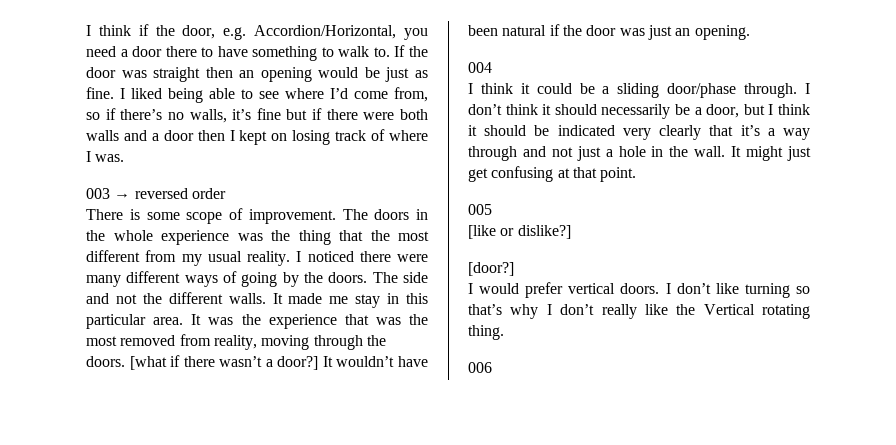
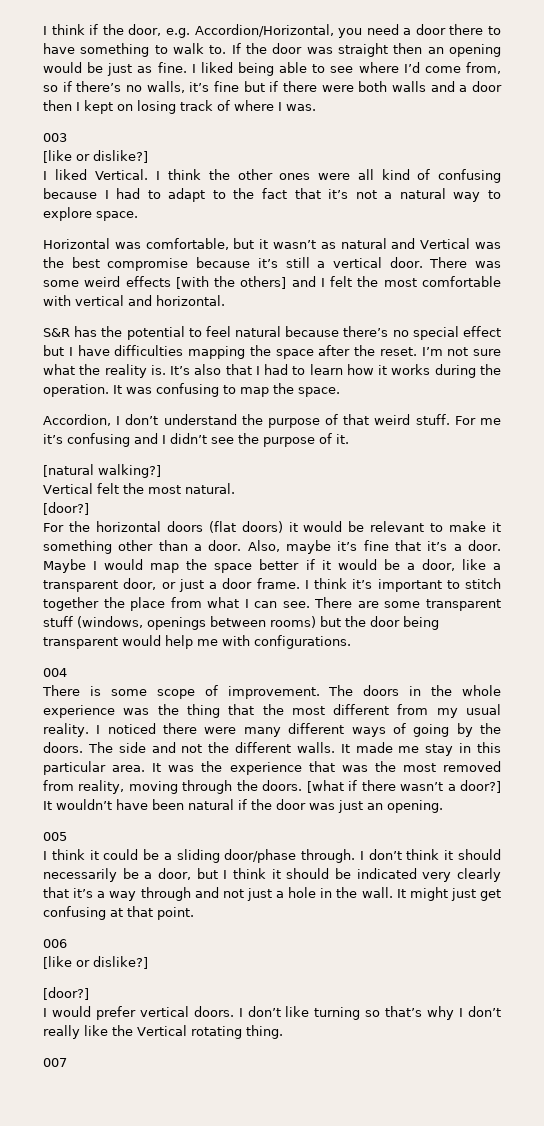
[114,188,226,199] → reversed order -> [43,150,148,163] [43,169,501,183] [43,188,501,202] [43,207,138,221] [43,238,501,250] [43,257,502,271] [43,276,501,289] [43,295,225,306] [43,326,502,340] [43,345,501,359] [43,364,501,378] [43,383,340,397] [43,414,502,428] [43,433,349,447] [43,464,161,478] [43,483,235,494] [43,502,89,515] [43,521,502,533] [43,540,502,554] [43,559,501,573] [43,578,501,592] [43,597,501,611] [43,616,439,630] [43,635,351,649] [43,668,67,677] // [like or dislike?] // I liked Vertical. I think the other ones were all kind of confusing because I had to adapt to the fact that it’s not a natural way to explore space. // Horizontal was comfortable, but it wasn’t as natural and Vertical was the best compromise because it’s still a vertical door. There was some weird effects [with the others] and I felt the most comfortable with vertical and horizontal. // S&R has the potential to feel natural because there’s no special effect but I have difficulties mapping the space after the reset. I’m not sure what the reality is. It’s also that I had to learn how it works during the operation. It was confusing to map the space. // Accordion, I don’t understand the purpose of that weird stuff. For me it’s confusing and I didn’t see the purpose of it. // [natural walking?] // Vertical felt the most natural. // [door?] // For the horizontal doors (flat doors) it would be relevant to make it something other than a door. Also, maybe it’s fine that it’s a door. Maybe I would map the space better if it would be a door, like a transparent door, or just a door frame. I think it’s important to stitch together the place from what I can see. There are some transparent stuff (windows, openings between rooms) but the door being transparent would help me with configurations. // 004
[468,62,492,73] 004 -> [43,832,67,841] 005
[468,204,492,215] 005 -> [43,939,67,948] 006
[468,362,492,373] 006 -> [43,1058,67,1067] 007

